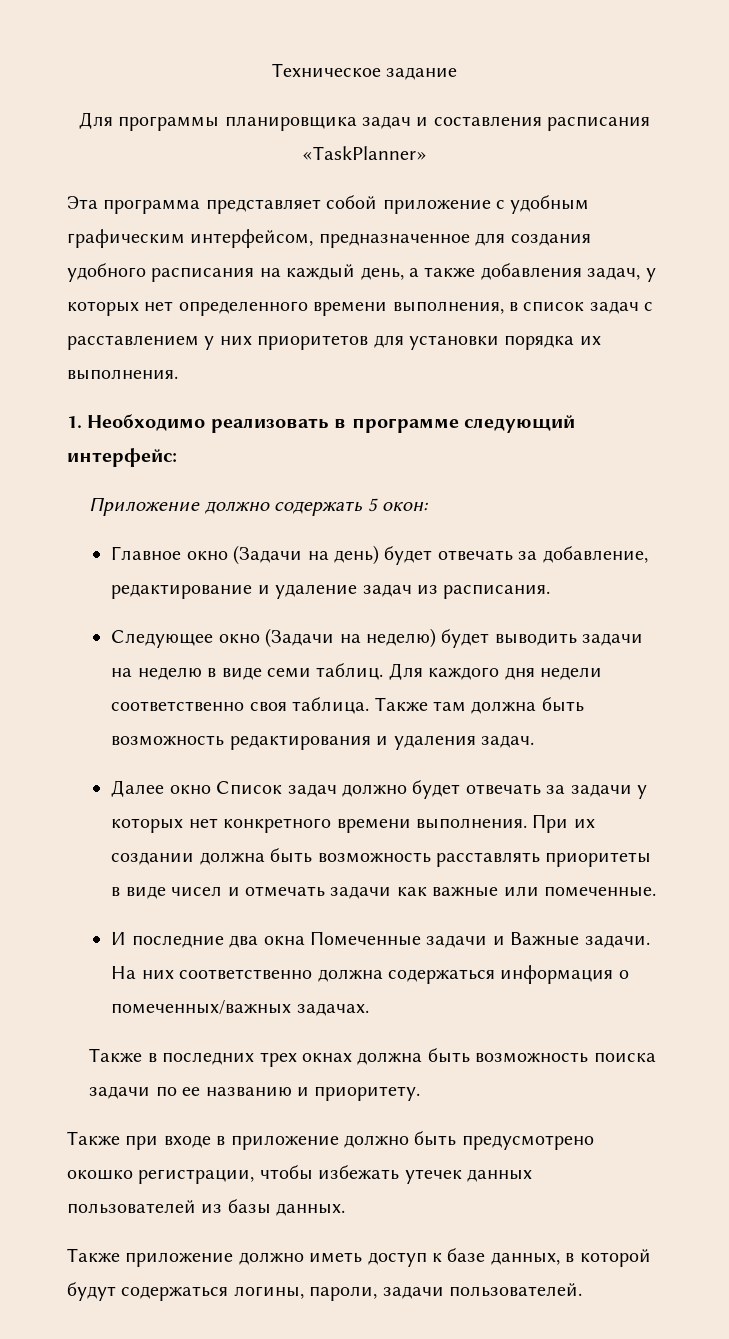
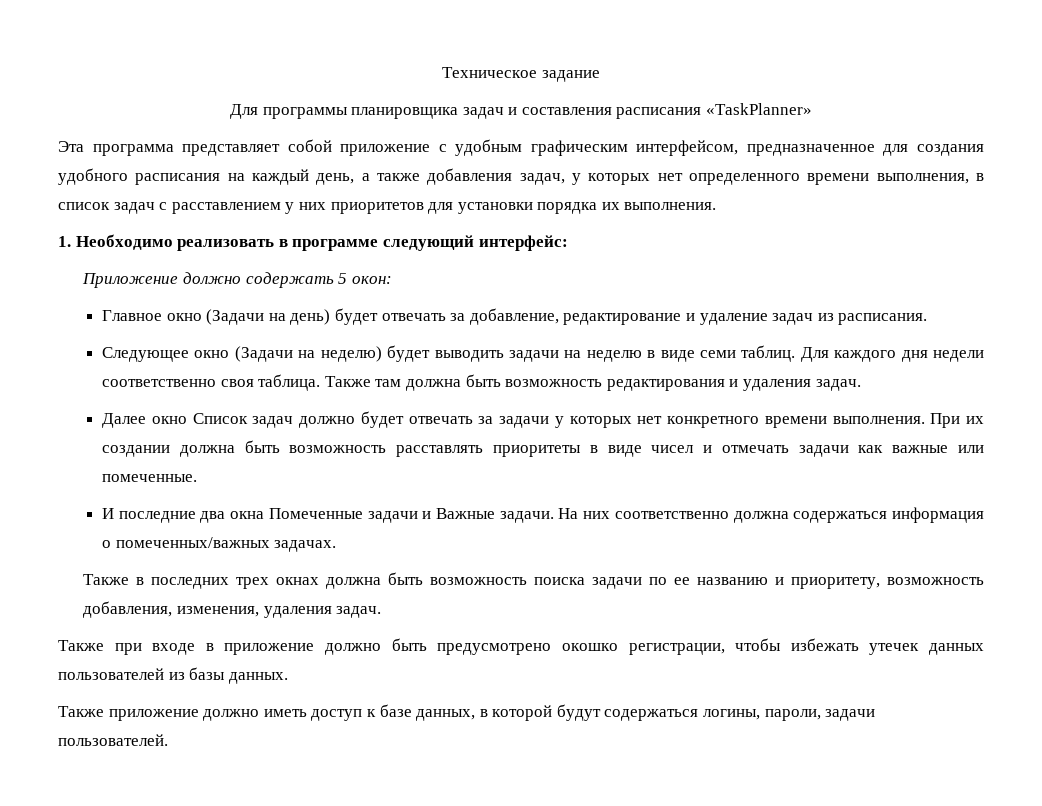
[314,1086,421,1101] приоритету. -> [791,577,984,589] [83,601,382,618] приоритету, возможность добавления, изменения, удаления задач.

